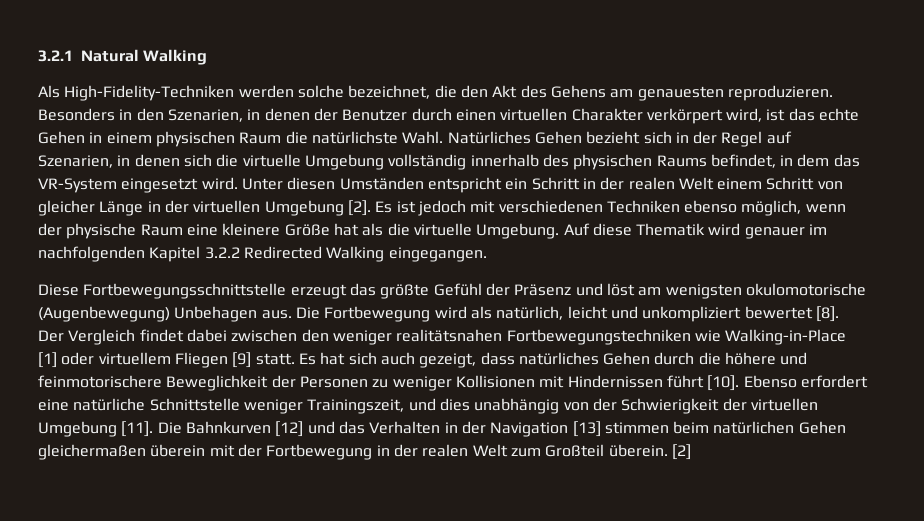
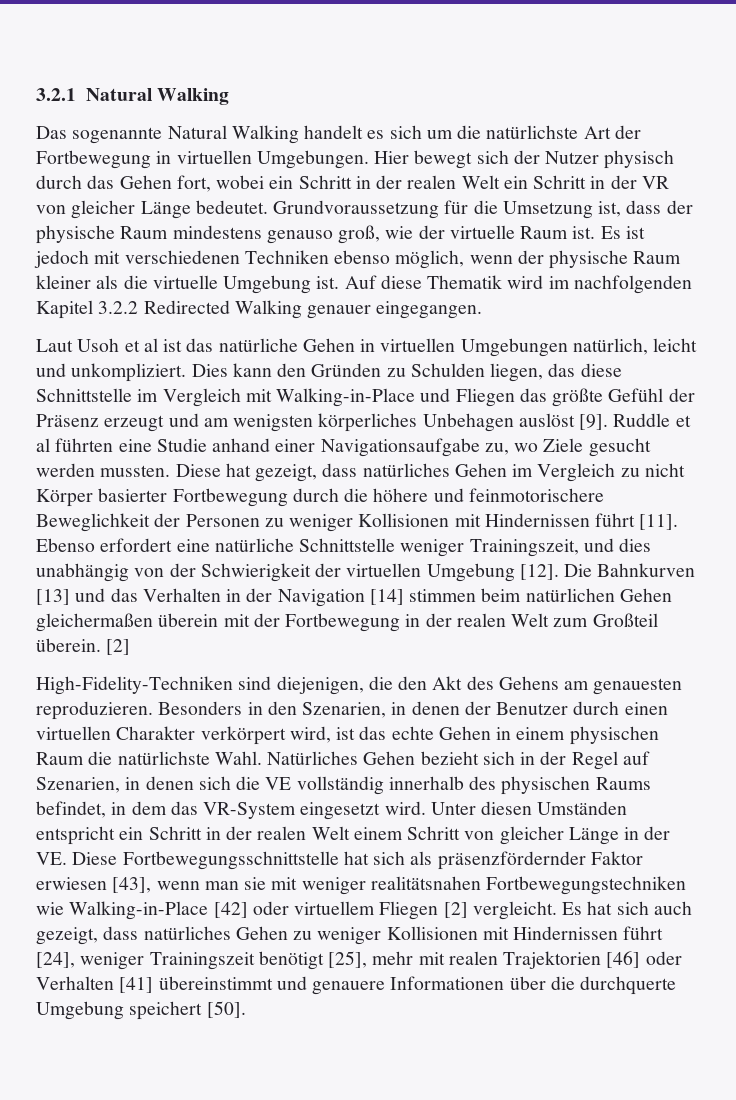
[38,85,431,101] Als High-Fidelity-Techniken werden solche bezeichnet, -> [36,125,641,144] [36,150,675,169] [36,175,669,192] [36,200,693,219] [36,225,645,244] [34,250,682,269] [36,275,692,294] [36,300,483,319] [36,338,698,357] [36,363,622,382] [36,388,695,407] [36,413,691,432] [36,438,651,457] [36,463,685,482] [36,488,604,507] [36,513,679,532] [36,538,652,557] [36,563,696,582] [36,588,672,607] [36,613,658,632] [36,638,131,655] [36,676,364,695] Das sogenannte Natural Walking handelt es sich um die natürlichste Art der Fortbewegung in virtuellen Umgebungen. Hier bewegt sich der Nutzer physisch durch das Gehen fort, wobei ein Schritt in der realen Welt ein Schritt in der VR von gleicher Länge bedeutet. Grundvoraussetzung für die Umsetzung ist, dass der physische Raum mindestens genauso groß, wie der virtuelle Raum ist. Es ist jedoch mit verschiedenen Techniken ebenso möglich, wenn der physische Raum kleiner als die virtuelle Umgebung ist. Auf diese Thematik wird im nachfolgenden Kapitel 3.2.2 Redirected Walking genauer eingegangen. // Laut Usoh et al ist das natürliche Gehen in virtuellen Umgebungen natürlich, leicht und unkompliziert. Dies kann den Gründen zu Schulden liegen, das diese Schnittstelle im Vergleich mit Walking-in-Place und Fliegen das größte Gefühl der Präsenz erzeugt und am wenigsten körperliches Unbehagen auslöst [9]. Ruddle et al führten eine Studie anhand einer Navigationsaufgabe zu, wo Ziele gesucht werden mussten. Diese hat gezeigt, dass natürliches Gehen im Vergleich zu nicht Körper basierter Fortbewegung durch die höhere und feinmotorischere Beweglichkeit der Personen zu weniger Kollisionen mit Hindernissen führt [11]. Ebenso erfordert eine natürliche Schnittstelle weniger Trainingszeit, und dies unabhängig von der Schwierigkeit der virtuellen Umgebung [12]. Die Bahnkurven [13] und das Verhalten in der Navigation [14] stimmen beim natürlichen Gehen gleichermaßen überein mit der Fortbewegung in der realen Welt zum Großteil überein. [2] // High-Fidelity-Techniken sind diejenigen,
[242,154,384,170] virtuelle Umgebung -> [265,777,292,790] VE
[193,200,846,216] [38,223,828,239] [38,246,487,262] [38,283,866,299] [38,306,839,322] [38,329,329,345] virtuellen Umgebung [2]. Es ist jedoch mit verschiedenen Techniken ebenso möglich, wenn der physische Raum eine kleinere Größe hat als die virtuelle Umgebung. Auf diese Thematik wird genauer im nachfolgenden Kapitel 3.2.2 Redirected Walking eingegangen. // Diese Fortbewegungsschnittstelle erzeugt das größte Gefühl der Präsenz und löst am wenigsten okulomotorische (Augenbewegung) Unbehagen aus. Die Fortbewegung wird als natürlich, leicht und unkompliziert bewertet [8]. Der Vergleich findet dabei zwischen den -> [36,851,643,870] [36,877,298,893] VE. Diese Fortbewegungsschnittstelle hat sich als präsenzfördernder Faktor erwiesen [43], wenn man sie mit
[38,352,57,368] [1] -> [213,902,248,918] [42]
[232,352,295,368] [9] statt. -> [443,901,557,920] [2] vergleicht.
[654,352,808,365] [38,375,868,391] [38,398,818,414] [38,421,846,437] [38,444,691,460] durch die höhere und feinmotorischere Beweglichkeit der Personen zu weniger Kollisionen mit Hindernissen führt [10]. Ebenso erfordert eine natürliche Schnittstelle weniger Trainingszeit, und dies unabhängig von der Schwierigkeit der virtuellen Umgebung [11]. Die Bahnkurven [12] und das Verhalten in der Navigation [13] stimmen beim natürlichen Gehen gleichermaßen überein mit der Fortbewegung in der realen Welt zum Großteil überein. [2] -> [293,926,664,945] [36,951,682,970] [36,976,677,995] [36,1001,246,1020] zu weniger Kollisionen mit Hindernissen führt [24], weniger Trainingszeit benötigt [25], mehr mit realen Trajektorien [46] oder Verhalten [41] übereinstimmt und genauere Informationen über die durchquerte Umgebung speichert [50].

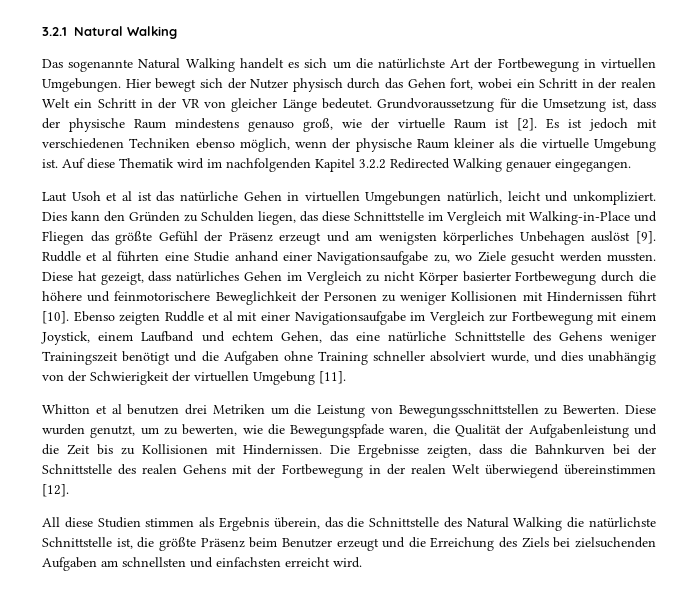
[572,226,596,239] ist. -> [495,118,537,131] ist [2].
[639,514,679,530] [36,538,579,557] [11]. Ebenso erfordert eine natürliche Schnittstelle weniger Trainingszeit, -> [42,311,656,325] [41,331,656,345] [42,351,529,365] [10]. Ebenso zeigten Ruddle et al mit einer Navigationsaufgabe im Vergleich zur Fortbewegung mit einem Joystick, einem Laufband und echtem Gehen, das eine natürliche Schnittstelle des Gehens weniger Trainingszeit benötigt und die Aufgaben ohne Training schneller absolviert wurde,
[519,563,696,580] [36,588,672,607] [36,613,219,632] [12]. Die Bahnkurven [13] und das Verhalten in der Navigation [14] stimmen beim natürlichen Gehen gleichermaßen überein -> [319,371,346,384] [42,404,656,418] [42,424,658,438] [42,444,656,458] [42,464,227,475] [11]. // Whitton et al benutzen drei Metriken um die Leistung von Bewegungsschnittstellen zu Bewerten. Diese wurden genutzt, um zu bewerten, wie die Bewegungspfade waren, die Qualität der Aufgabenleistung und die Zeit bis zu Kollisionen mit Hindernissen. Die Ergebnisse zeigten, dass die Bahnkurven bei der Schnittstelle des realen Gehens
[553,613,658,627] [36,638,131,655] [36,676,683,695] [36,701,668,720] [36,726,659,745] [36,751,650,770] [36,776,651,795] [36,801,628,820] [36,826,671,845] [36,851,643,870] [36,876,687,895] [36,901,692,920] [36,926,664,945] [36,951,682,970] [36,976,677,995] [36,1001,246,1020] zum Großteil überein. [2] // High-Fidelity-Techniken sind diejenigen, die den Akt des Gehens am genauesten reproduzieren. Besonders in den Szenarien, in denen der Benutzer durch einen virtuellen Charakter verkörpert wird, ist das echte Gehen in einem physischen Raum die natürlichste Wahl. Natürliches Gehen bezieht sich in der Regel auf Szenarien, in denen sich die VE vollständig innerhalb des physischen Raums befindet, in dem das VR-System eingesetzt wird. Unter diesen Umständen entspricht ein Schritt in der realen Welt einem Schritt von gleicher Länge in der VE. Diese Fortbewegungsschnittstelle hat sich als präsenzfördernder Faktor erwiesen [43], wenn man sie mit weniger realitätsnahen Fortbewegungstechniken wie Walking-in-Place [42] oder virtuellem Fliegen [2] vergleicht. Es hat sich auch gezeigt, dass natürliches Gehen zu weniger Kollisionen mit Hindernissen führt [24], weniger Trainingszeit benötigt [25], mehr mit realen Trajektorien [46] oder Verhalten [41] übereinstimmt und genauere Informationen über die durchquerte Umgebung speichert [50]. -> [484,464,656,478] [42,484,69,497] [42,517,656,531] [42,537,657,551] [42,557,362,571] überwiegend übereinstimmen [12]. // All diese Studien stimmen als Ergebnis überein, das die Schnittstelle des Natural Walking die natürlichste Schnittstelle ist, die größte Präsenz beim Benutzer erzeugt und die Erreichung des Ziels bei zielsuchenden Aufgaben am schnellsten und einfachsten erreicht wird.

